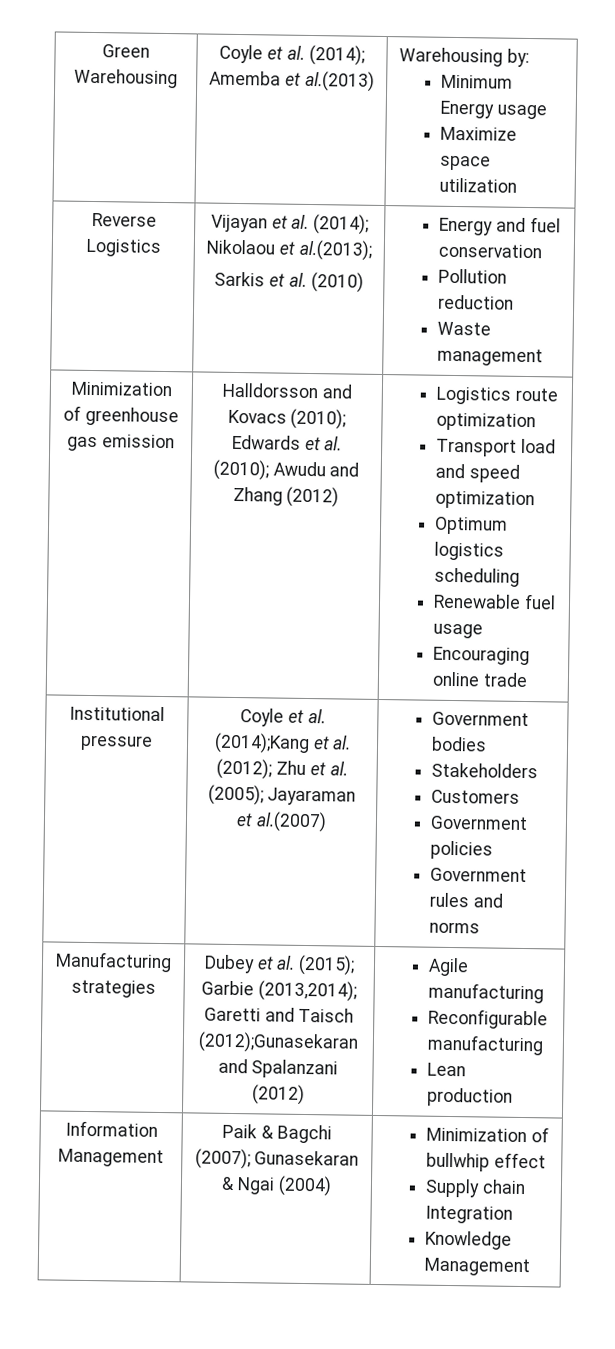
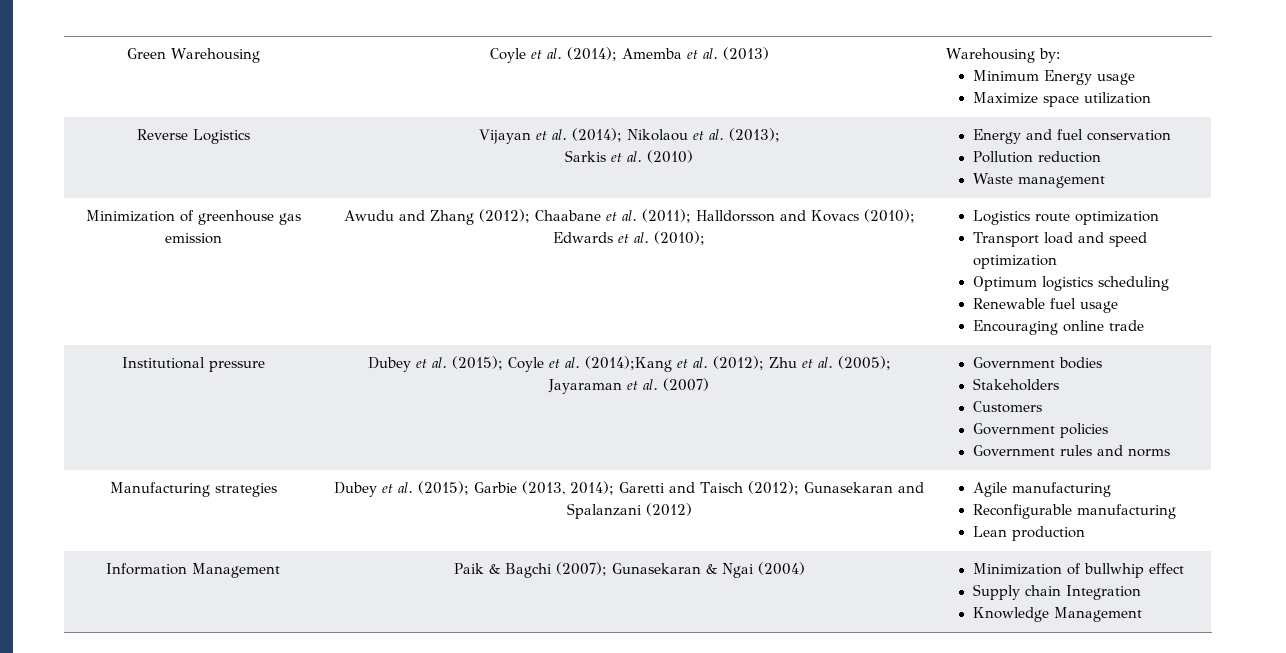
[304,70,375,92] al.(2013) -> [702,47,769,60] al. (2013)
[298,239,372,261] al.(2013); -> [708,128,780,142] al. (2013);
(175, 441) none -> [343,209,691,225] Awudu and Zhang (2012); Chaabane et al. (2011);
[272,461,360,477] [232,486,340,508] Awudu and Zhang (2012) -> (705, 238) none
(153, 742) none -> [367,356,503,372] Dubey et al. (2015);
[255,811,327,833] al.(2007) -> [643,378,709,391] al. (2007)
[257,980,357,1002] (2013,2014); -> [522,481,615,495] (2013, 2014);
[197,1031,359,1054] (2012);Gunasekaran -> [747,481,893,495] (2012); Gunasekaran

